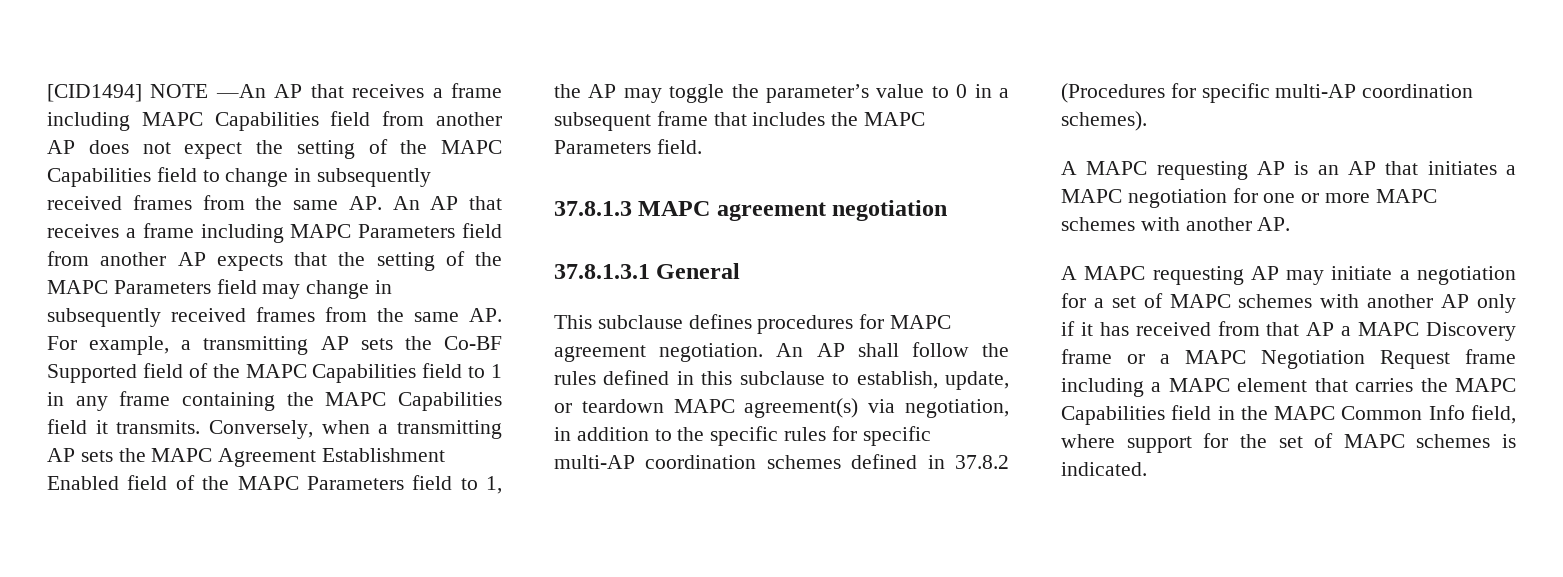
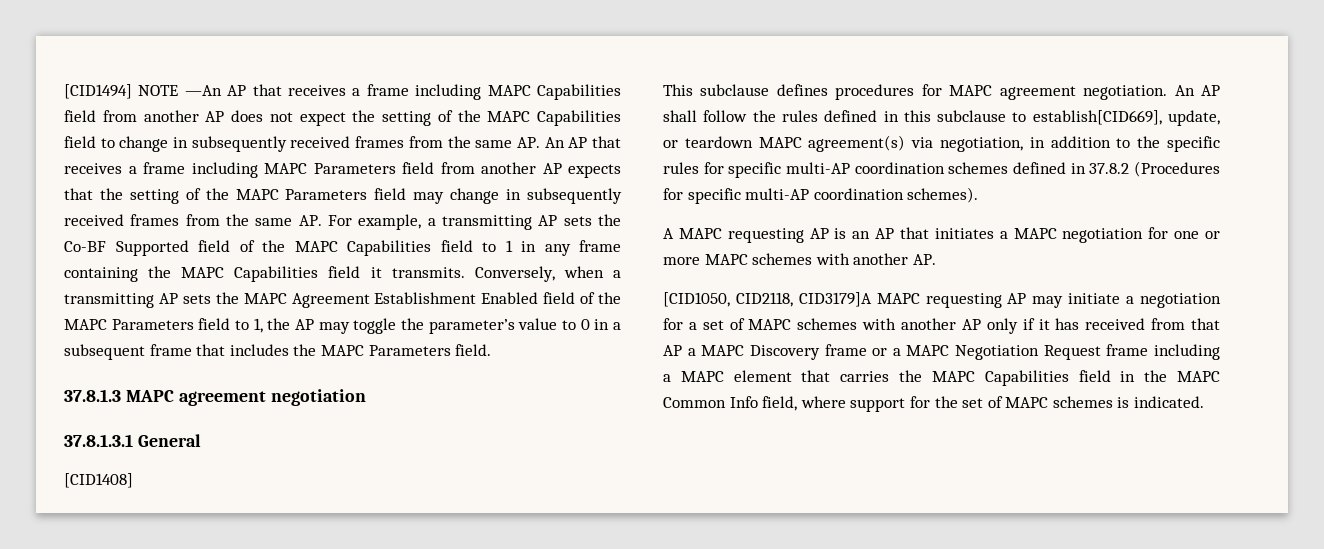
(741, 271) none -> [64,473,133,488] // [CID1408]
[856,371,938,389] establish, -> [1032,110,1162,125] establish[CID669],
[1061,266,1077,280] A -> [663,292,872,307] [CID1050, CID2118, CID3179]A

